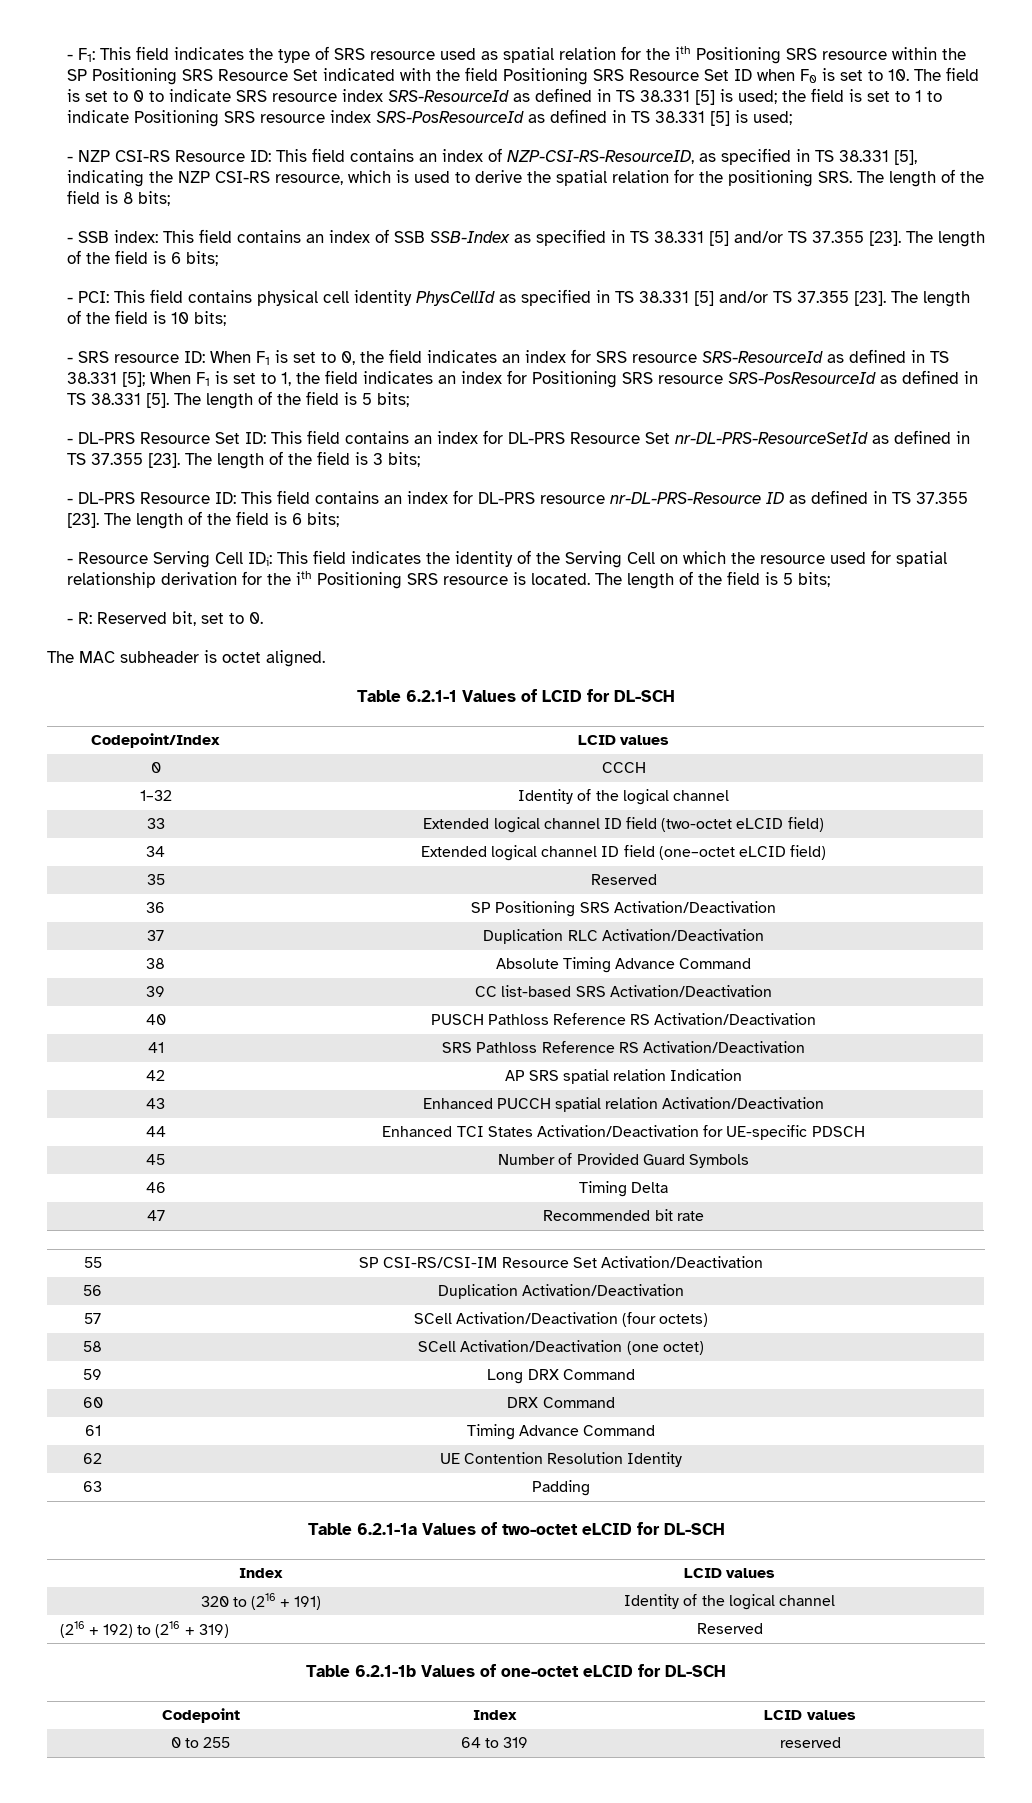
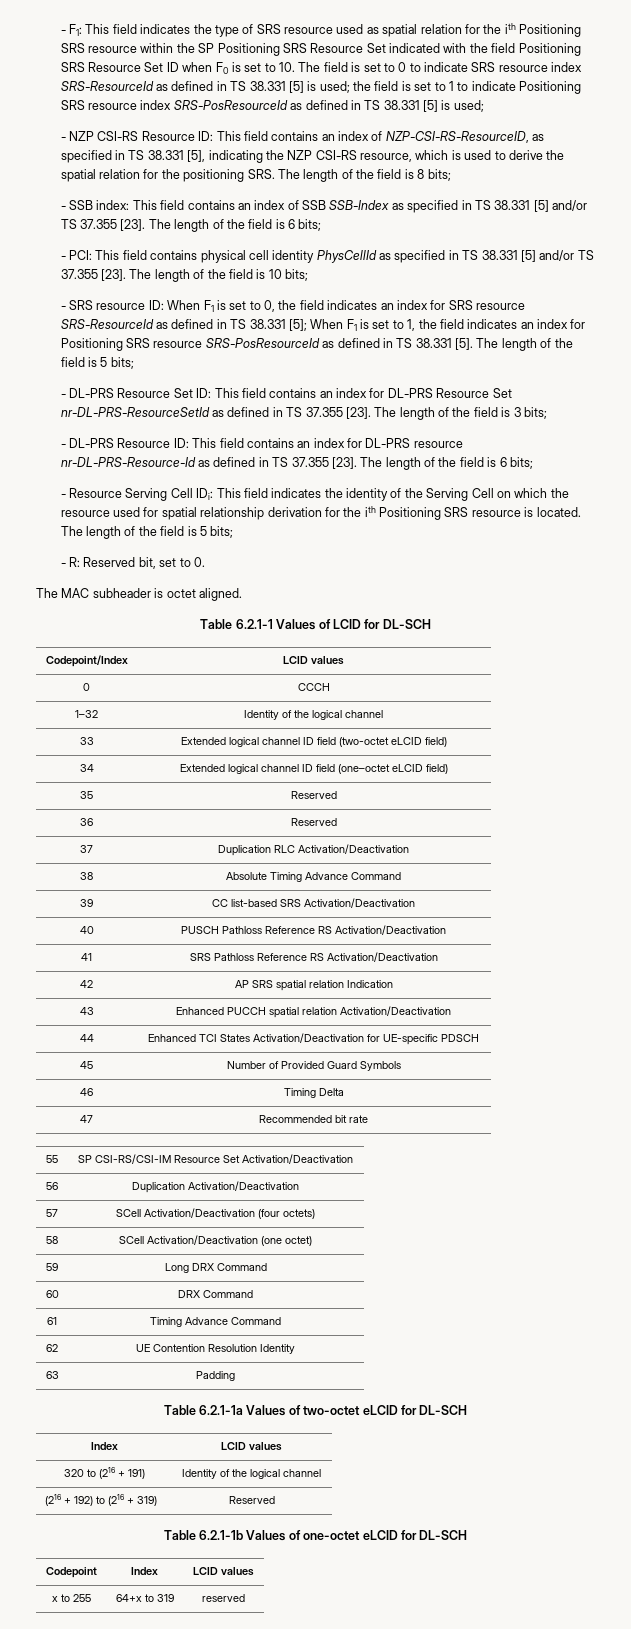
[609,492,785,504] nr-DL-PRS-Resource ID -> [60,457,196,467] nr-DL-PRS-Resource-Id
[471,901,776,917] SP Positioning SRS Activation/Deactivation -> [290,818,337,826] Reserved
[170,1737,181,1748] 0 -> [51,1596,58,1602] x
[460,1737,481,1748] 64 -> [115,1594,142,1602] 64+x

